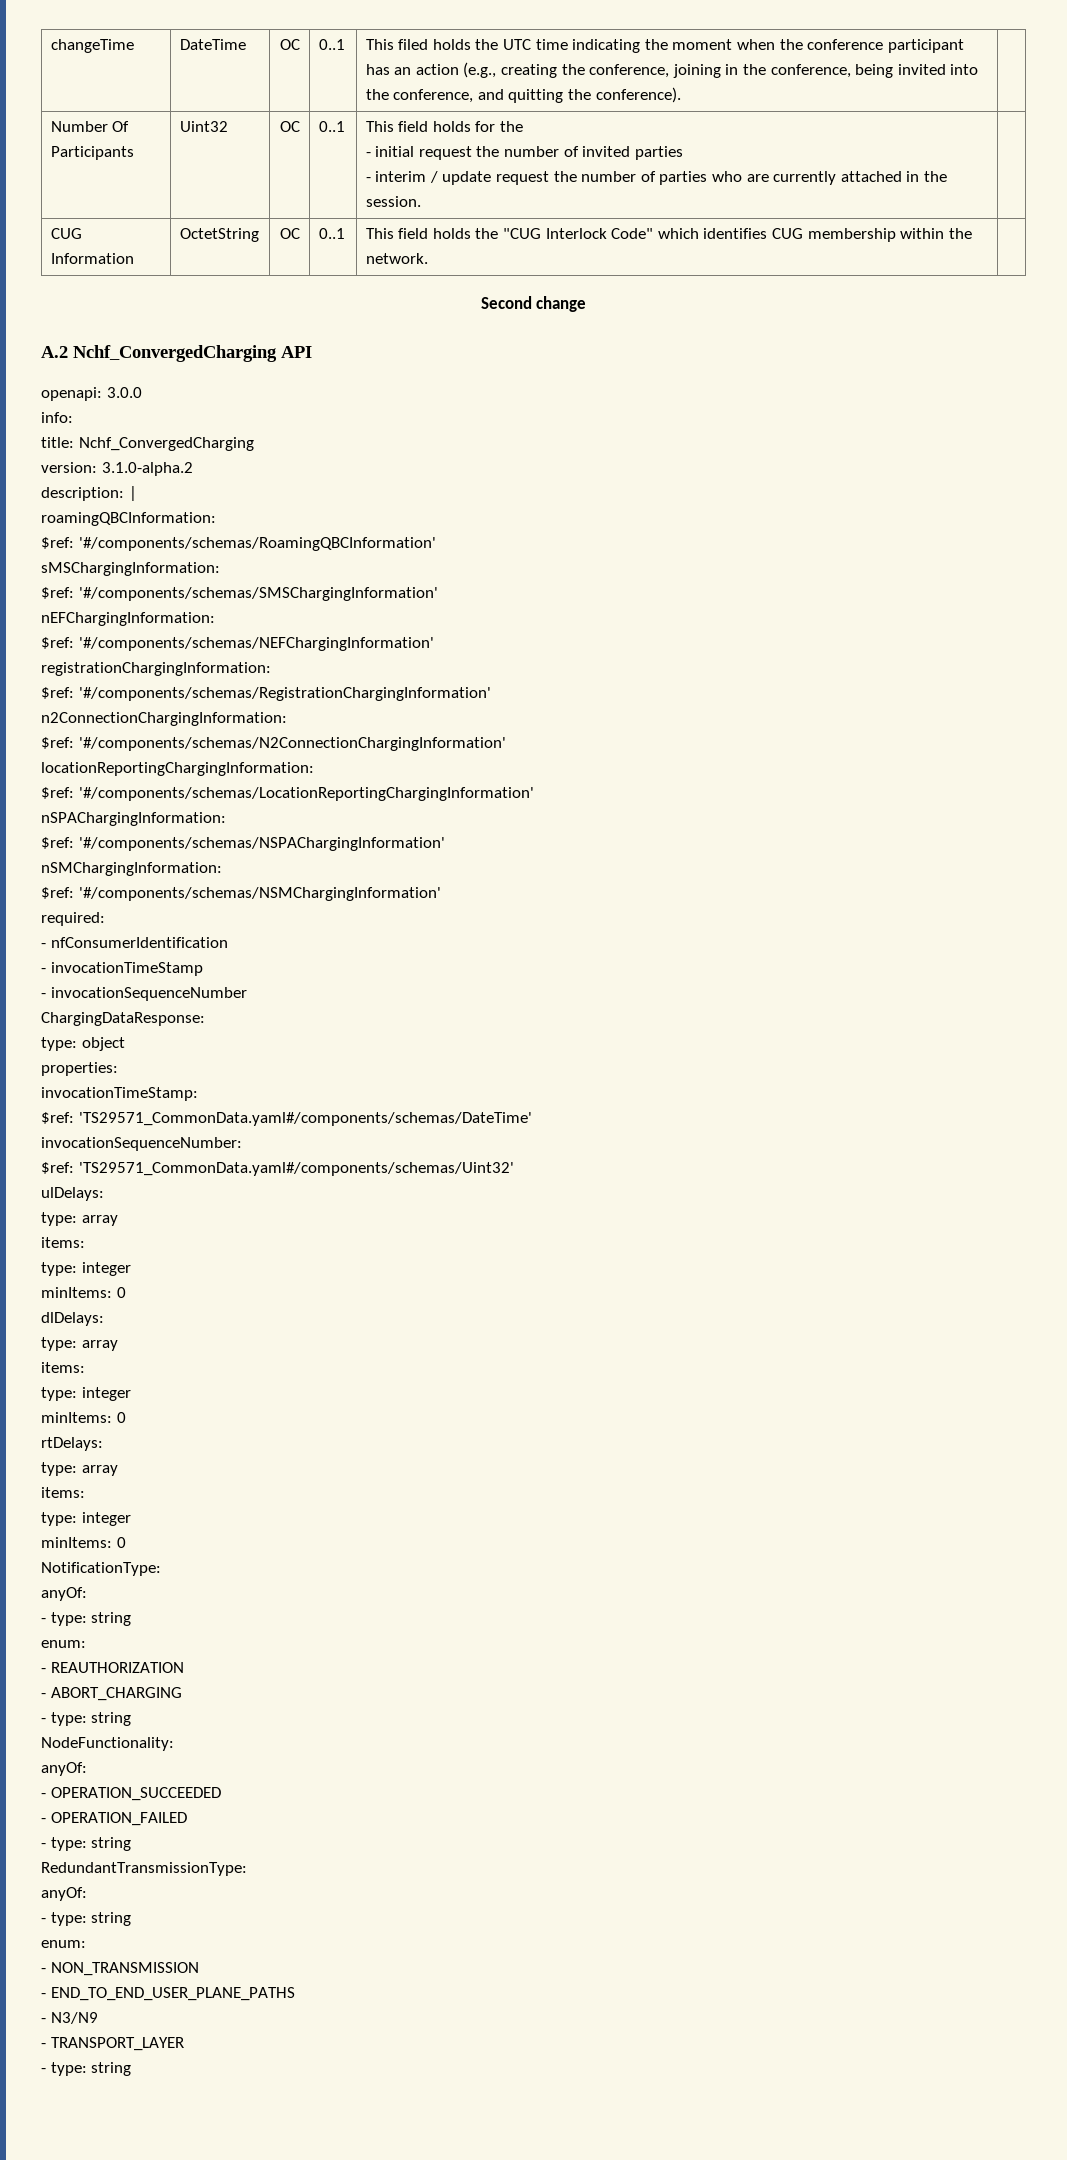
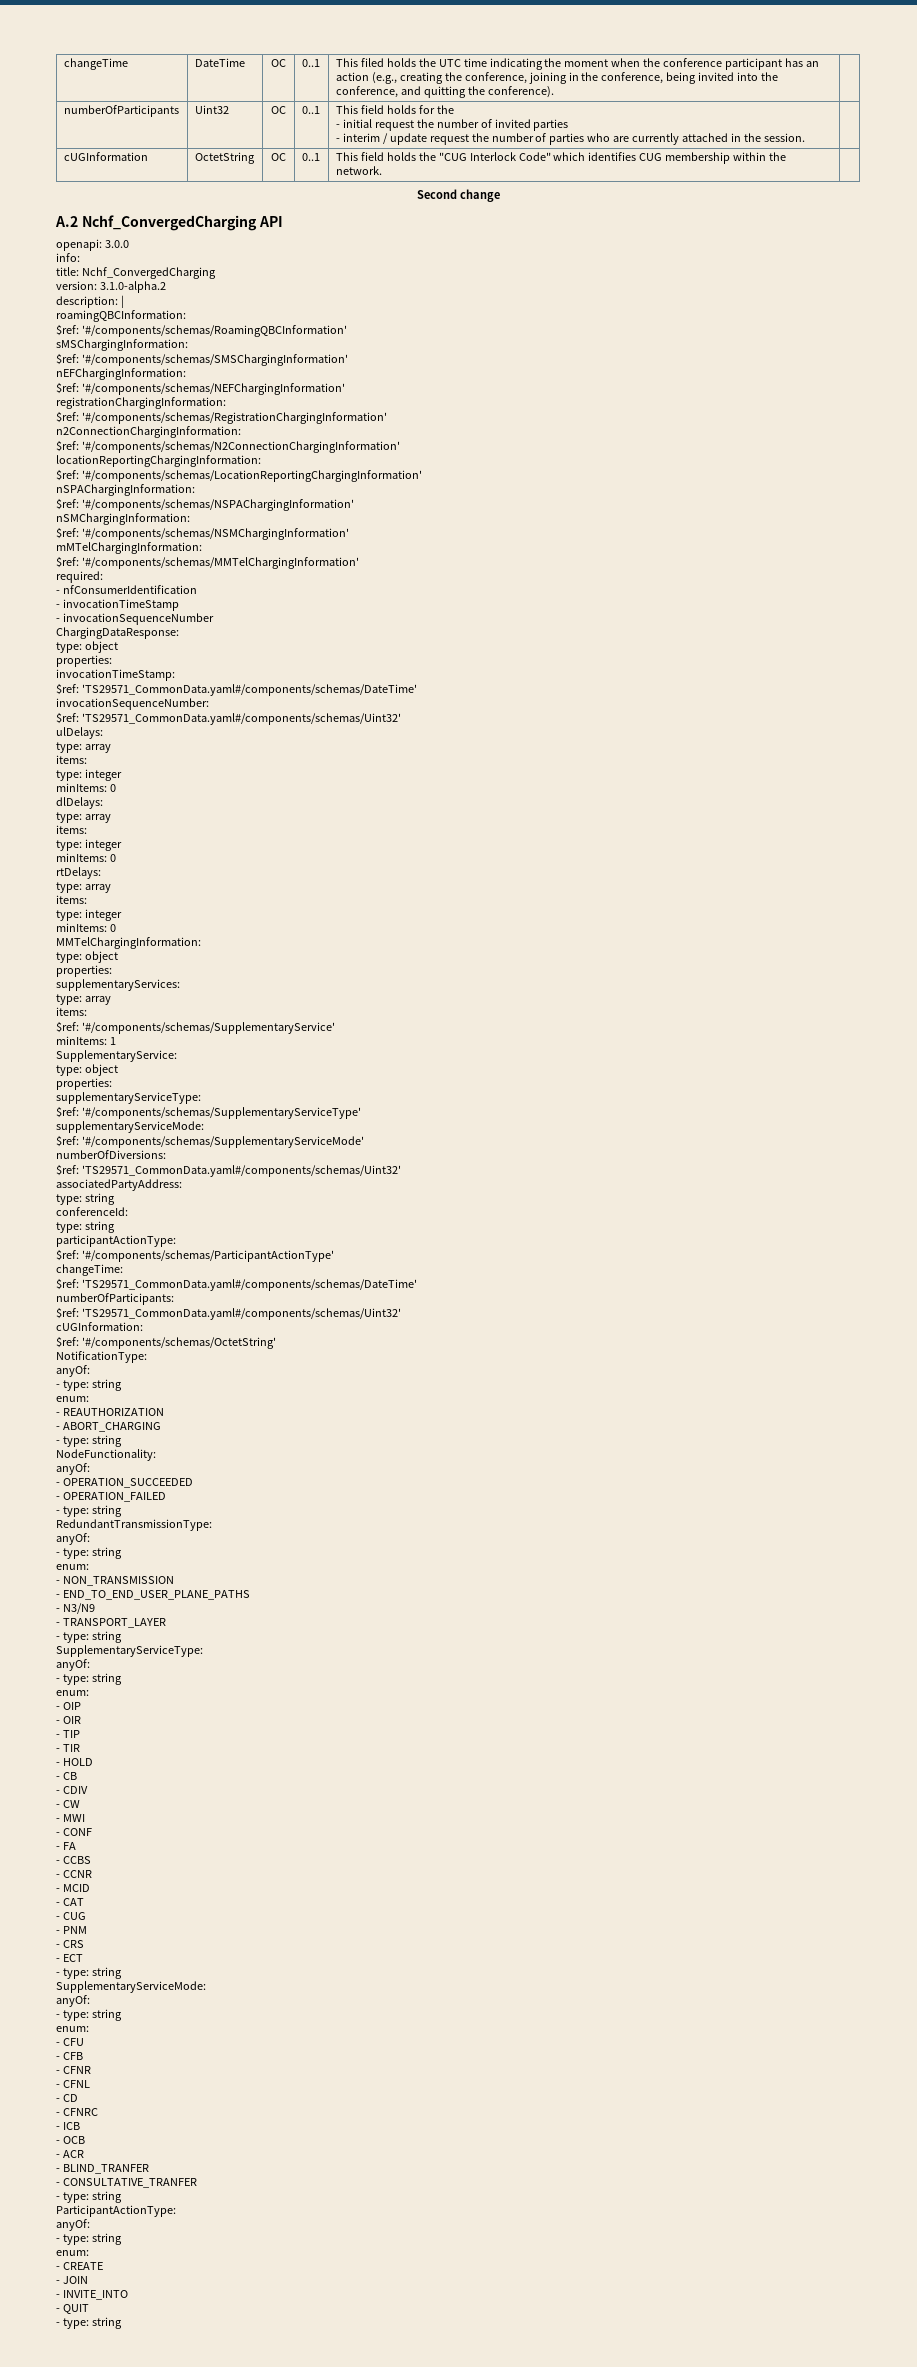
[50,121,130,132] [50,146,134,160] Number Of Participants -> [63,105,179,117] numberOfParticipants
[50,228,82,239] [50,253,134,264] CUG Information -> [63,152,148,161] cUGInformation
(441, 894) none -> [56,542,202,554] [56,556,359,569] // mMTelChargingInformation: // $ref: '#/components/schemas/MMTelChargingInformation'
(126, 1542) none -> [56,937,201,949] [56,951,118,963] [56,965,112,977] [56,979,180,991] [56,994,111,1005] [56,1007,87,1016] [56,1021,335,1034] [56,1036,116,1045] [56,1050,177,1062] [56,1064,118,1076] [56,1078,112,1090] [56,1092,201,1104] [56,1106,361,1119] [56,1121,204,1133] [56,1135,364,1148] [56,1150,166,1159] [56,1164,401,1177] [56,1179,182,1191] [56,1193,115,1205] [56,1207,128,1216] [56,1221,115,1233] [56,1235,176,1247] [56,1249,334,1262] [56,1264,123,1276] [56,1278,417,1291] [56,1293,174,1305] [56,1307,401,1320] [56,1322,143,1331] [56,1336,276,1349] // MMTelChargingInformation: // type: object // properties: // supplementaryServices: // type: array // items: // $ref: '#/components/schemas/SupplementaryService' // minItems: 1 // SupplementaryService: // type: object // properties: // supplementaryServiceType: // $ref: '#/components/schemas/SupplementaryServiceType' // supplementaryServiceMode: // $ref: '#/components/schemas/SupplementaryServiceMode' // numberOfDiversions: // $ref: 'TS29571_CommonData.yaml#/components/schemas/Uint32' // associatedPartyAddress: // type: string // conferenceId: // type: string // participantActionType: // $ref: '#/components/schemas/ParticipantActionType' // changeTime: // $ref: 'TS29571_CommonData.yaml#/components/schemas/DateTime' // numberOfParticipants: // $ref: 'TS29571_CommonData.yaml#/components/schemas/Uint32' // cUGInformation: // $ref: '#/components/schemas/OctetString'
(132, 2069) none -> [56,1645,203,1657] [56,1659,90,1671] [56,1673,122,1685] [56,1690,89,1696] [56,1702,81,1710] [56,1716,81,1724] [56,1730,80,1738] [56,1744,80,1752] [56,1758,93,1766] [56,1772,77,1780] [56,1786,88,1794] [56,1800,80,1808] [56,1814,85,1822] [56,1828,92,1836] [56,1842,76,1850] [56,1856,91,1864] [56,1870,92,1878] [56,1884,90,1892] [56,1898,84,1906] [56,1912,86,1920] [56,1926,87,1934] [56,1940,84,1948] [56,1954,83,1962] [56,1967,122,1979] [56,1981,206,1993] [56,1995,90,2007] [56,2009,122,2021] [56,2026,89,2032] [56,2038,84,2046] [56,2052,83,2060] [56,2066,91,2074] [56,2080,90,2088] [56,2094,78,2102] [56,2108,98,2116] [56,2122,80,2130] [56,2136,85,2144] [56,2150,84,2158] [56,2164,149,2174] [56,2178,197,2188] [56,2191,122,2203] [56,2205,176,2217] [56,2219,90,2231] [56,2233,122,2245] [56,2250,89,2256] [56,2262,103,2270] [56,2276,88,2284] [56,2290,128,2300] [56,2304,89,2314] [56,2317,122,2329] // SupplementaryServiceType: // anyOf: // - type: string // enum: // - OIP // - OIR // - TIP // - TIR // - HOLD // - CB // - CDIV // - CW // - MWI // - CONF // - FA // - CCBS // - CCNR // - MCID // - CAT // - CUG // - PNM // - CRS // - ECT // - type: string // SupplementaryServiceMode: // anyOf: // - type: string // enum: // - CFU // - CFB // - CFNR // - CFNL // - CD // - CFNRC // - ICB // - OCB // - ACR // - BLIND_TRANFER // - CONSULTATIVE_TRANFER // - type: string // ParticipantActionType: // anyOf: // - type: string // enum: // - CREATE // - JOIN // - INVITE_INTO // - QUIT // - type: string

